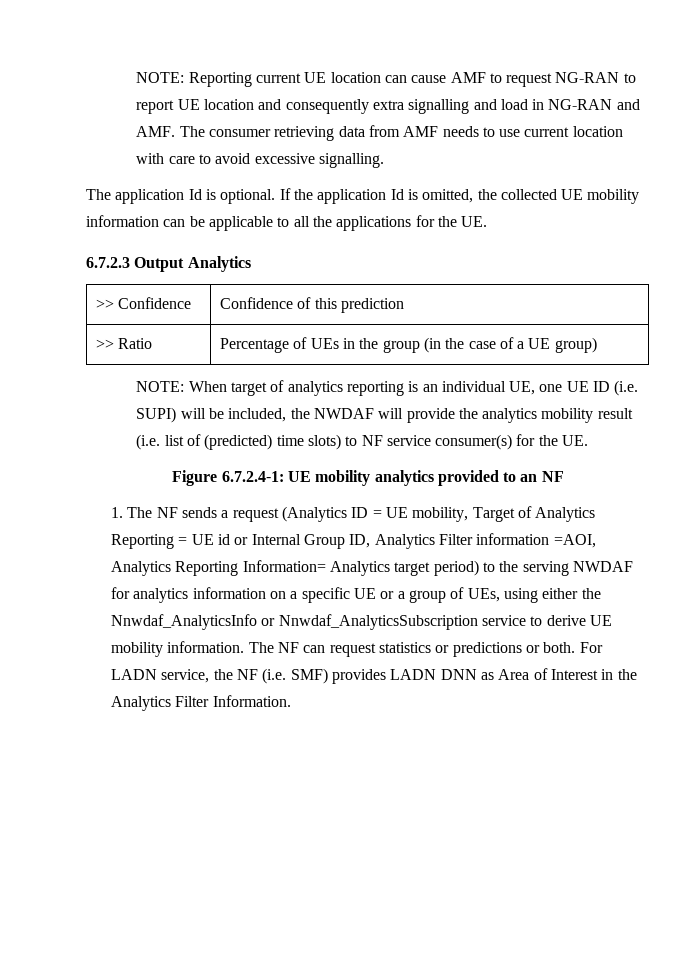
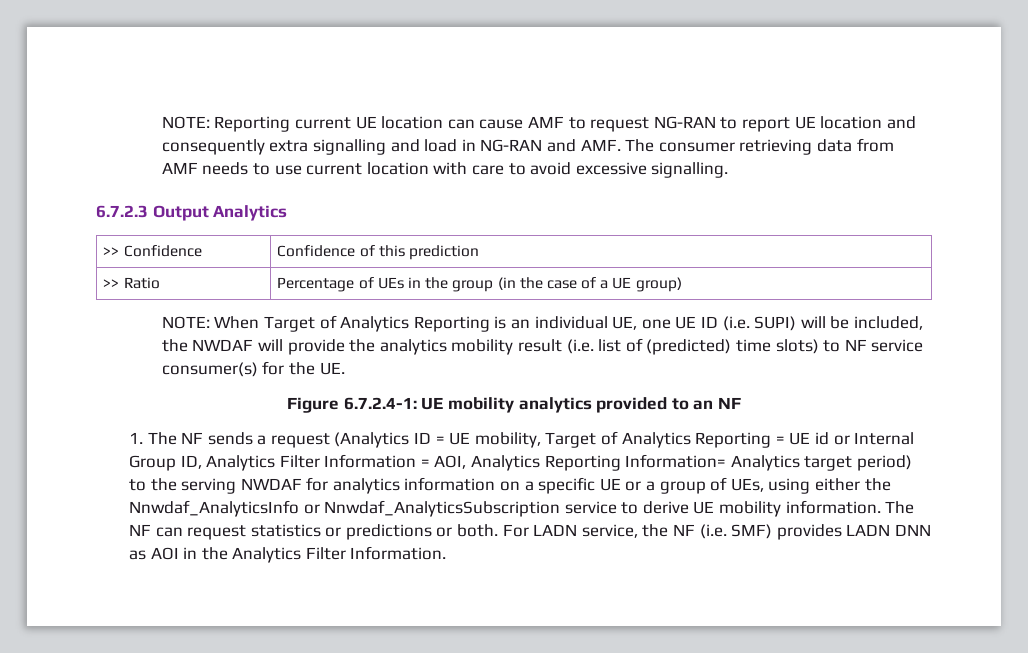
[86,188,640,204] [86,215,488,231] // The application Id is optional. If the application Id is omitted, the collected UE mobility information can be applicable to all the applications for the UE. -> (729, 170) none
[230,380,404,396] target of analytics reporting -> [264,315,490,332] Target of Analytics Reporting
[476,533,596,548] information =AOI, -> [324,454,467,469] Information = AOI,
[498,668,598,680] Area of Interest -> [150,547,179,560] AOI

